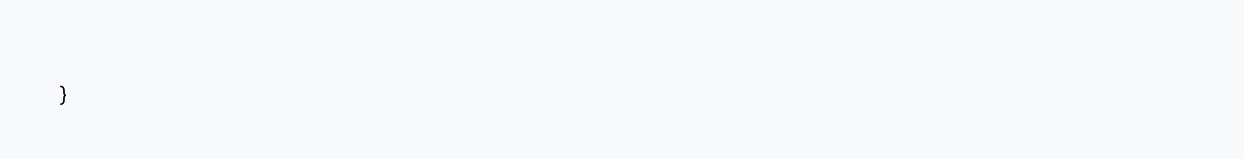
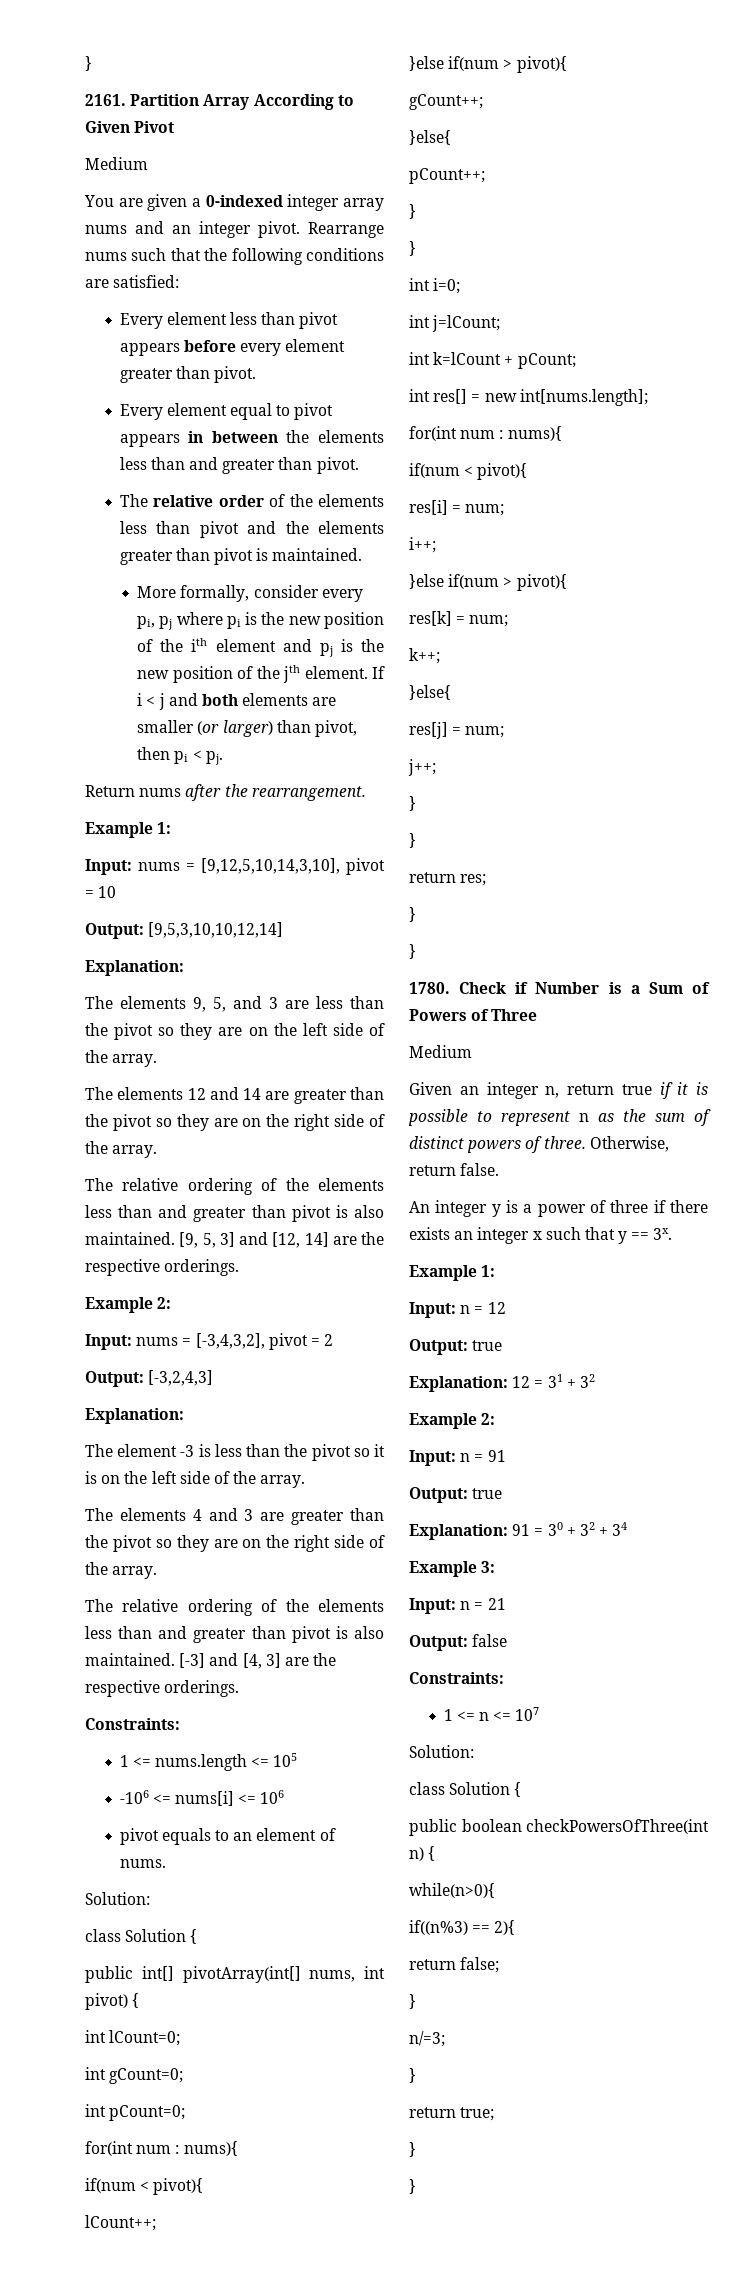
[60,85,68,106] } -> [85,56,92,71] [85,94,354,110] [85,121,175,133] [85,157,148,170] [84,194,384,211] [85,221,384,238] [85,248,384,265] [85,275,180,288] [119,312,339,329] [119,339,346,356] [119,366,256,383] [119,403,334,420] [119,430,384,447] [119,457,359,474] [119,494,384,507] [119,521,384,538] [119,548,363,565] [137,585,363,602] [137,612,384,630] [137,638,384,657] [137,665,385,683] [137,693,337,710] [137,720,357,737] [137,747,223,765] [85,784,366,801] [85,822,172,838] [85,858,385,875] [85,886,117,898] [85,922,284,939] [85,960,184,976] [85,996,384,1012] [85,1023,385,1040] [85,1050,158,1067] [85,1087,384,1104] [85,1114,385,1131] [85,1141,158,1158] [85,1178,384,1195] [85,1205,384,1222] [85,1232,384,1248] [85,1259,240,1276] [85,1297,172,1313] [85,1333,334,1350] [85,1370,214,1387] [85,1408,184,1424] [85,1444,385,1461] [85,1471,306,1488] [85,1508,384,1525] [85,1535,385,1552] [85,1562,158,1579] [85,1599,384,1616] [85,1626,384,1643] [85,1653,337,1669] [85,1680,240,1697] [85,1718,180,1730] [119,1753,298,1771] [119,1790,285,1806] [119,1828,336,1845] [119,1859,166,1868] [85,1892,150,1905] [85,1929,198,1944] [85,1966,385,1983] [85,1993,140,2010] [85,2030,181,2046] [85,2067,184,2084] [85,2104,186,2121] [85,2141,238,2156] [85,2178,204,2195] [85,2215,156,2231] [409,56,567,73] [409,94,483,110] [409,130,451,145] [409,168,485,184] [409,204,416,219] [409,241,416,256] [409,278,461,294] [409,315,501,332] [409,352,576,369] [409,389,648,406] [409,426,562,441] [409,463,528,480] [409,500,505,516] [409,537,436,553] [409,574,567,591] [409,611,509,627] [409,648,440,664] [409,685,451,700] [409,722,505,739] [408,759,436,776] [409,796,416,811] [409,833,416,848] [409,872,487,886] [409,907,416,922] [409,944,416,959] [409,982,710,994] [409,1009,538,1021] [409,1045,472,1058] [409,1082,708,1099] [408,1109,711,1126] [409,1136,669,1153] [409,1163,500,1176] [409,1200,708,1217] [409,1227,673,1244] [409,1265,496,1281] [409,1302,506,1318] [409,1339,503,1355] [409,1374,595,1392] [409,1413,496,1429] [409,1450,506,1466] [409,1487,503,1503] [409,1522,628,1540] [409,1561,496,1577] [409,1598,506,1614] [409,1634,508,1651] [409,1672,504,1684] [443,1707,540,1721] [409,1745,474,1758] [409,1782,522,1797] [409,1819,709,1836] [409,1846,436,1861] [409,1883,495,1898] [409,1920,516,1935] [409,1957,500,1973] [409,1994,416,2009] [409,2031,445,2047] [409,2068,416,2083] [409,2107,495,2121] [409,2142,416,2157] [409,2179,416,2194] } // 2161. Partition Array According to Given Pivot // Medium // You are given a 0-indexed integer array nums and an integer pivot. Rearrange nums such that the following conditions are satisfied: // Every element less than pivot appears before every element greater than pivot. // Every element equal to pivot appears in between the elements less than and greater than pivot. // The relative order of the elements less than pivot and the elements greater than pivot is maintained. // More formally, consider every pi, pj where pi is the new position of the ith element and pj is the new position of the jth element. If i < j and both elements are smaller (or larger) than pivot, then pi < pj. // Return nums after the rearrangement. // Example 1: // Input: nums = [9,12,5,10,14,3,10], pivot = 10 // Output: [9,5,3,10,10,12,14] // Explanation: // The elements 9, 5, and 3 are less than the pivot so they are on the left side of the array. // The elements 12 and 14 are greater than the pivot so they are on the right side of the array. // The relative ordering of the elements less than and greater than pivot is also maintained. [9, 5, 3] and [12, 14] are the respective orderings. // Example 2: // Input: nums = [-3,4,3,2], pivot = 2 // Output: [-3,2,4,3] // Explanation: // The element -3 is less than the pivot so it is on the left side of the array. // The elements 4 and 3 are greater than the pivot so they are on the right side of the array. // The relative ordering of the elements less than and greater than pivot is also maintained. [-3] and [4, 3] are the respective orderings. // Constraints: // 1 <= nums.length <= 105 // -106 <= nums[i] <= 106 // pivot equals to an element of nums. // Solution: // class Solution { // public int[] pivotArray(int[] nums, int pivot) { // int lCount=0; // int gCount=0; // int pCount=0; // for(int num : nums){ // if(num < pivot){ // lCount++; // }else if(num > pivot){ // gCount++; // }else{ // pCount++; // } // } // int i=0; // int j=lCount; // int k=lCount + pCount; // int res[] = new int[nums.length]; // for(int num : nums){ // if(num < pivot){ // res[i] = num; // i++; // }else if(num > pivot){ // res[k] = num; // k++; // }else{ // res[j] = num; // j++; // } // } // return res; // } // } // 1780. Check if Number is a Sum of Powers of Three // Medium // Given an integer n, return true if it is possible to represent n as the sum of distinct powers of three. Otherwise, return false. // An integer y is a power of three if there exists an integer x such that y == 3x. // Example 1: // Input: n = 12 // Output: true // Explanation: 12 = 31 + 32 // Example 2: // Input: n = 91 // Output: true // Explanation: 91 = 30 + 32 + 34 // Example 3: // Input: n = 21 // Output: false // Constraints: // 1 <= n <= 107 // Solution: // class Solution { // public boolean checkPowersOfThree(int n) { // while(n>0){ // if((n%3) == 2){ // return false; // } // n/=3; // } // return true; // } // }

